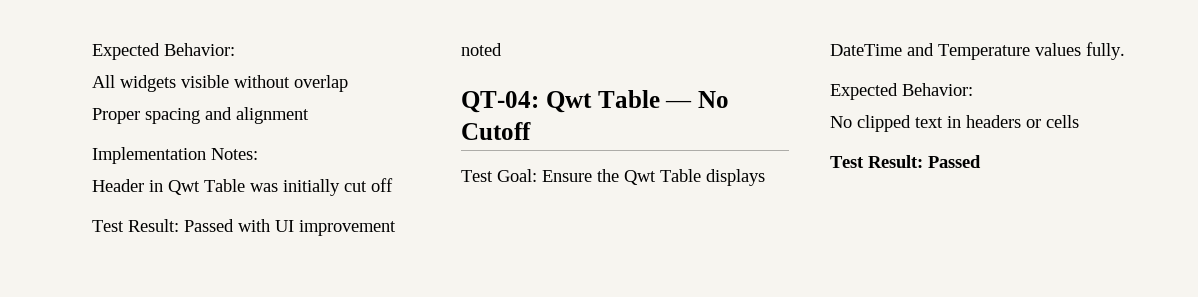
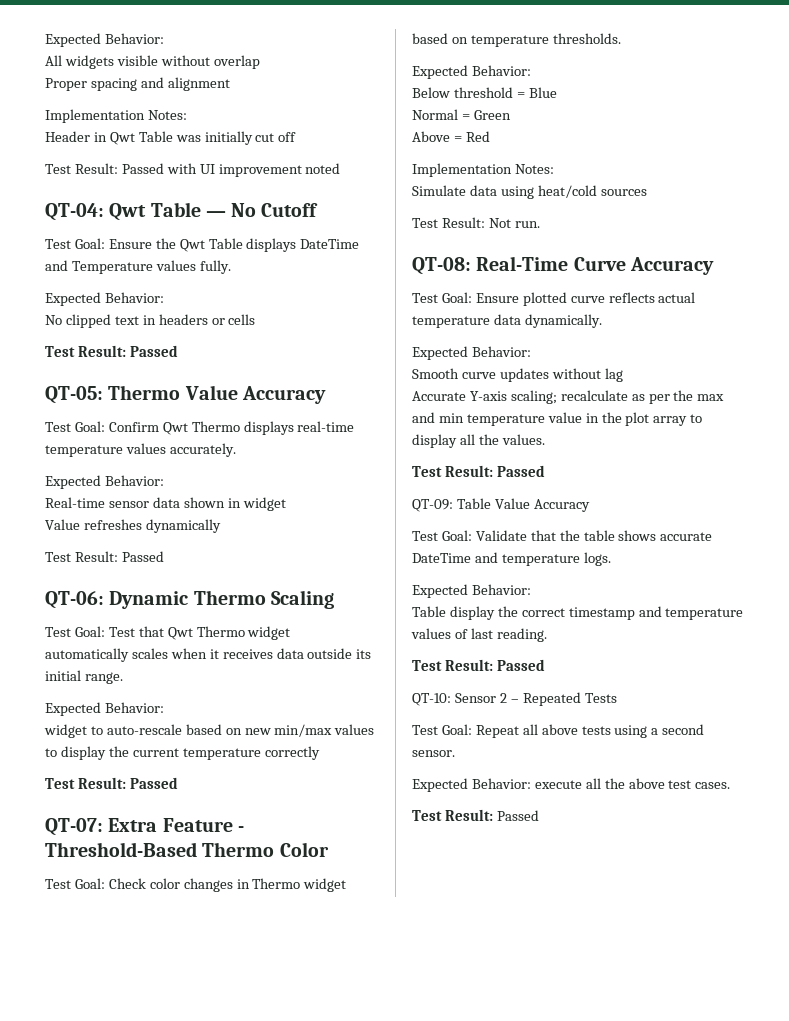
(981, 161) none -> [45,385,326,404] [45,421,355,435] [45,443,236,457] [45,475,164,489] [45,497,286,511] [45,519,221,533] [45,551,164,562] [45,590,334,609] [45,626,291,640] [45,648,372,662] [45,670,123,684] [45,702,164,716] [44,724,375,738] [45,746,320,760] [45,777,178,789] [45,818,244,836] [45,842,329,857] [45,878,347,892] [412,33,621,47] [412,65,531,79] [412,87,557,98] [412,109,511,120] [412,131,490,142] [412,163,554,177] [412,185,647,199] [412,217,540,228] [412,256,714,275] [412,292,696,306] [412,314,602,328] [412,346,531,360] [412,368,623,382] [412,390,725,404] [412,412,703,426] [412,434,545,448] [412,465,545,477] [412,498,590,512] [412,530,713,541] [412,552,611,566] [412,584,531,598] [412,606,744,620] [411,628,547,642] [412,659,545,671] [412,692,617,706] [412,724,705,738] [412,750,455,757] [412,778,731,792] [412,809,539,821] // QT-05: Thermo Value Accuracy // Test Goal: Confirm Qwt Thermo displays real-time temperature values accurately. // Expected Behavior: // Real-time sensor data shown in widget // Value refreshes dynamically // Test Result: Passed // QT-06: Dynamic Thermo Scaling // Test Goal: Test that Qwt Thermo widget automatically scales when it receives data outside its initial range. // Expected Behavior: // widget to auto-rescale based on new min/max values to display the current temperature correctly // Test Result: Passed // QT-07: Extra Feature - Threshold-Based Thermo Color // Test Goal: Check color changes in Thermo widget based on temperature thresholds. // Expected Behavior: // Below threshold = Blue // Normal = Green // Above = Red // Implementation Notes: // Simulate data using heat/cold sources // Test Result: Not run. // QT-08: Real-Time Curve Accuracy // Test Goal: Ensure plotted curve reflects actual temperature data dynamically. // Expected Behavior: // Smooth curve updates without lag // Accurate Y-axis scaling; recalculate as per the max and min temperature value in the plot array to display all the values. // Test Result: Passed // QT-09: Table Value Accuracy // Test Goal: Validate that the table shows accurate DateTime and temperature logs. // Expected Behavior: // Table display the correct timestamp and temperature values of last reading. // Test Result: Passed // QT-10: Sensor 2 – Repeated Tests // Test Goal: Repeat all above tests using a second sensor. // Expected Behavior: execute all the above test cases. // Test Result: Passed

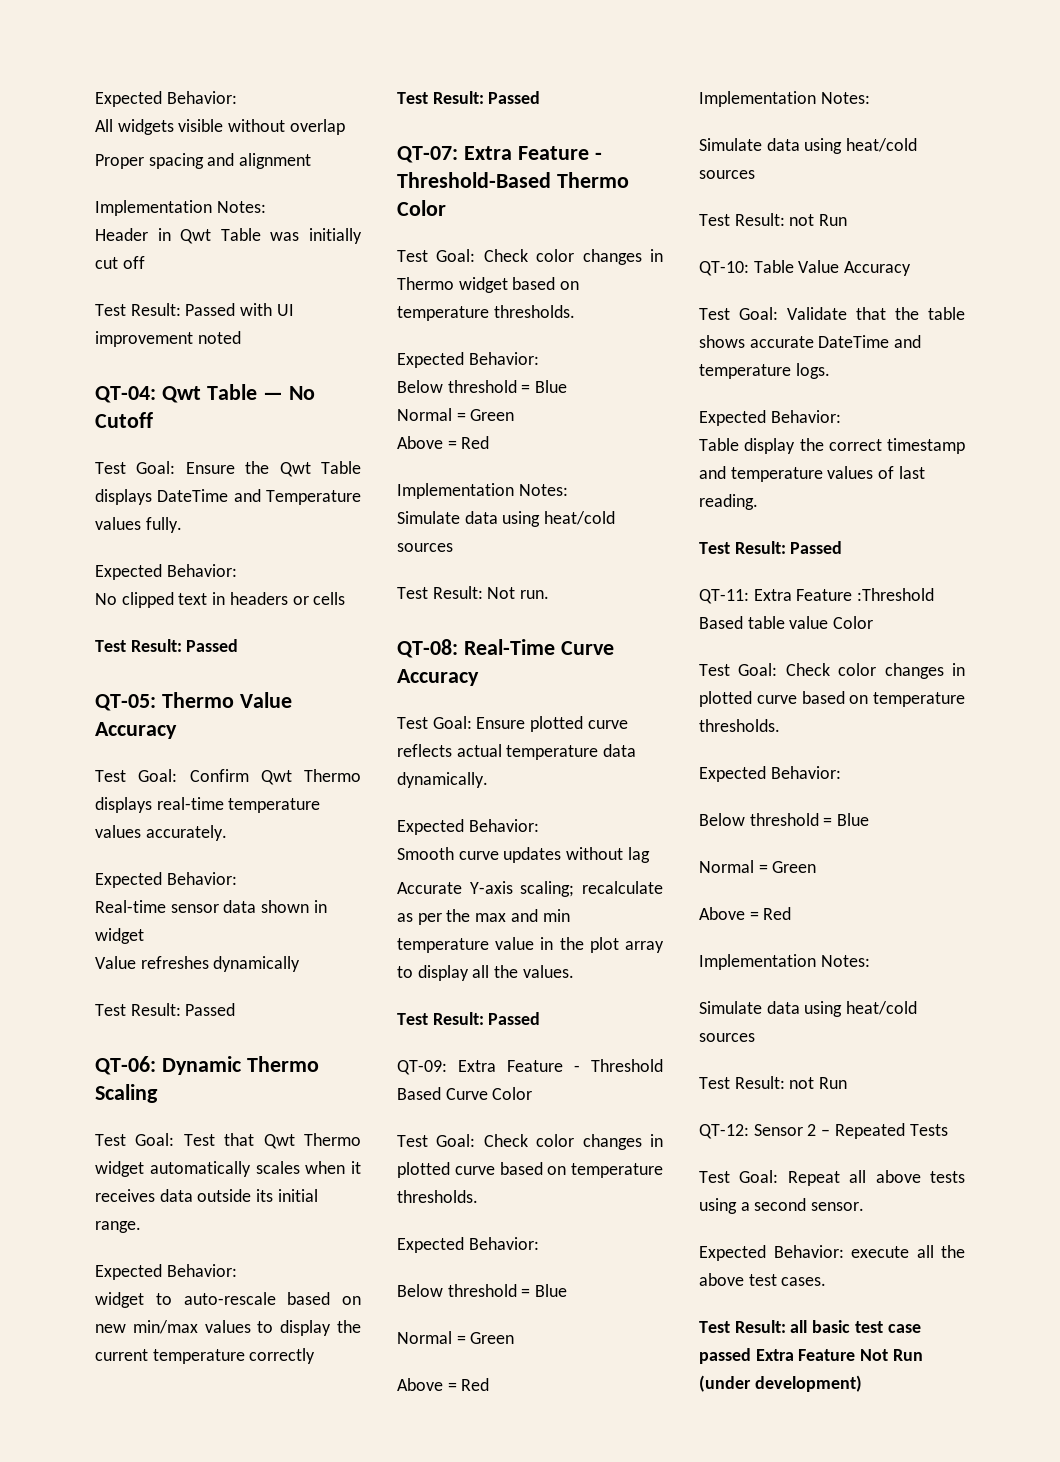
(453, 505) none -> [458,1059,663,1072] [397,1087,533,1100] [397,1134,663,1150] [397,1162,663,1178] [397,1190,478,1203] [397,1237,539,1253] [397,1284,568,1297] [397,1331,515,1344] [397,1378,490,1391] [699,91,870,107] [699,138,918,154] [699,170,755,179] [699,213,848,226] [699,261,749,276] Extra Feature - Threshold Based Curve Color // Test Goal: Check color changes in plotted curve based on temperature thresholds. // Expected Behavior: // Below threshold = Blue // Normal = Green // Above = Red // Implementation Notes: // Simulate data using heat/cold sources // Test Result: not Run // QT-10:
[412,693,451,706] QT-10: -> [699,588,935,604] [699,616,874,629] [699,663,965,679] [699,691,965,707] [699,719,780,732] [699,766,841,782] [699,813,870,826] [699,860,817,873] [699,907,792,920] [699,954,870,970] [699,1001,918,1017] [699,1033,755,1042] [699,1076,848,1089] [699,1124,749,1139] QT-11: Extra Feature :Threshold Based table value Color // Test Goal: Check color changes in plotted curve based on temperature thresholds. // Expected Behavior: // Below threshold = Blue // Normal = Green // Above = Red // Implementation Notes: // Simulate data using heat/cold sources // Test Result: not Run // QT-12:
[496,810,539,821] Passed -> [790,1320,921,1333] [699,1348,923,1364] [699,1375,862,1392] all basic test case passed Extra Feature Not Run (under development)

